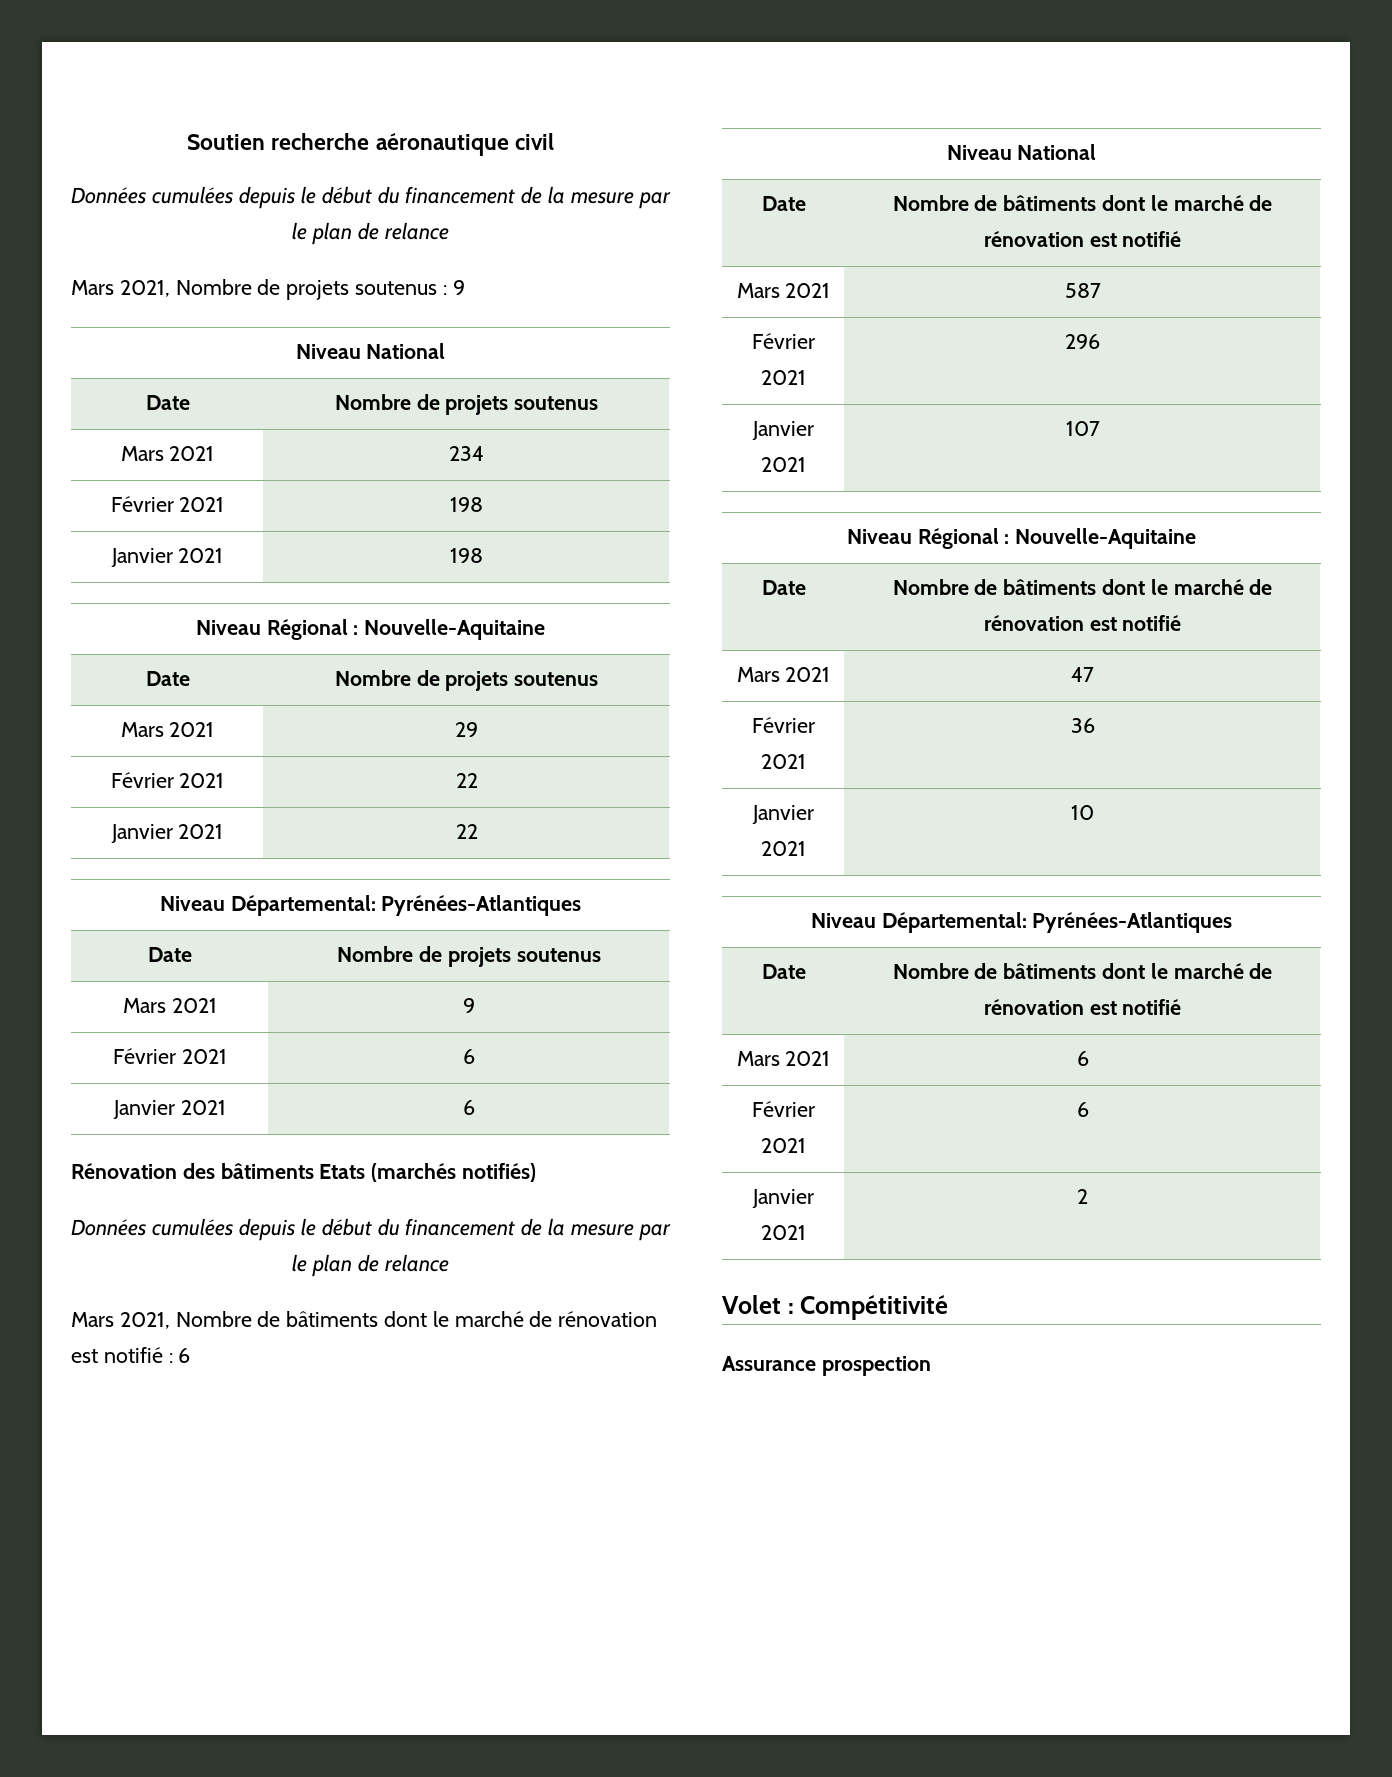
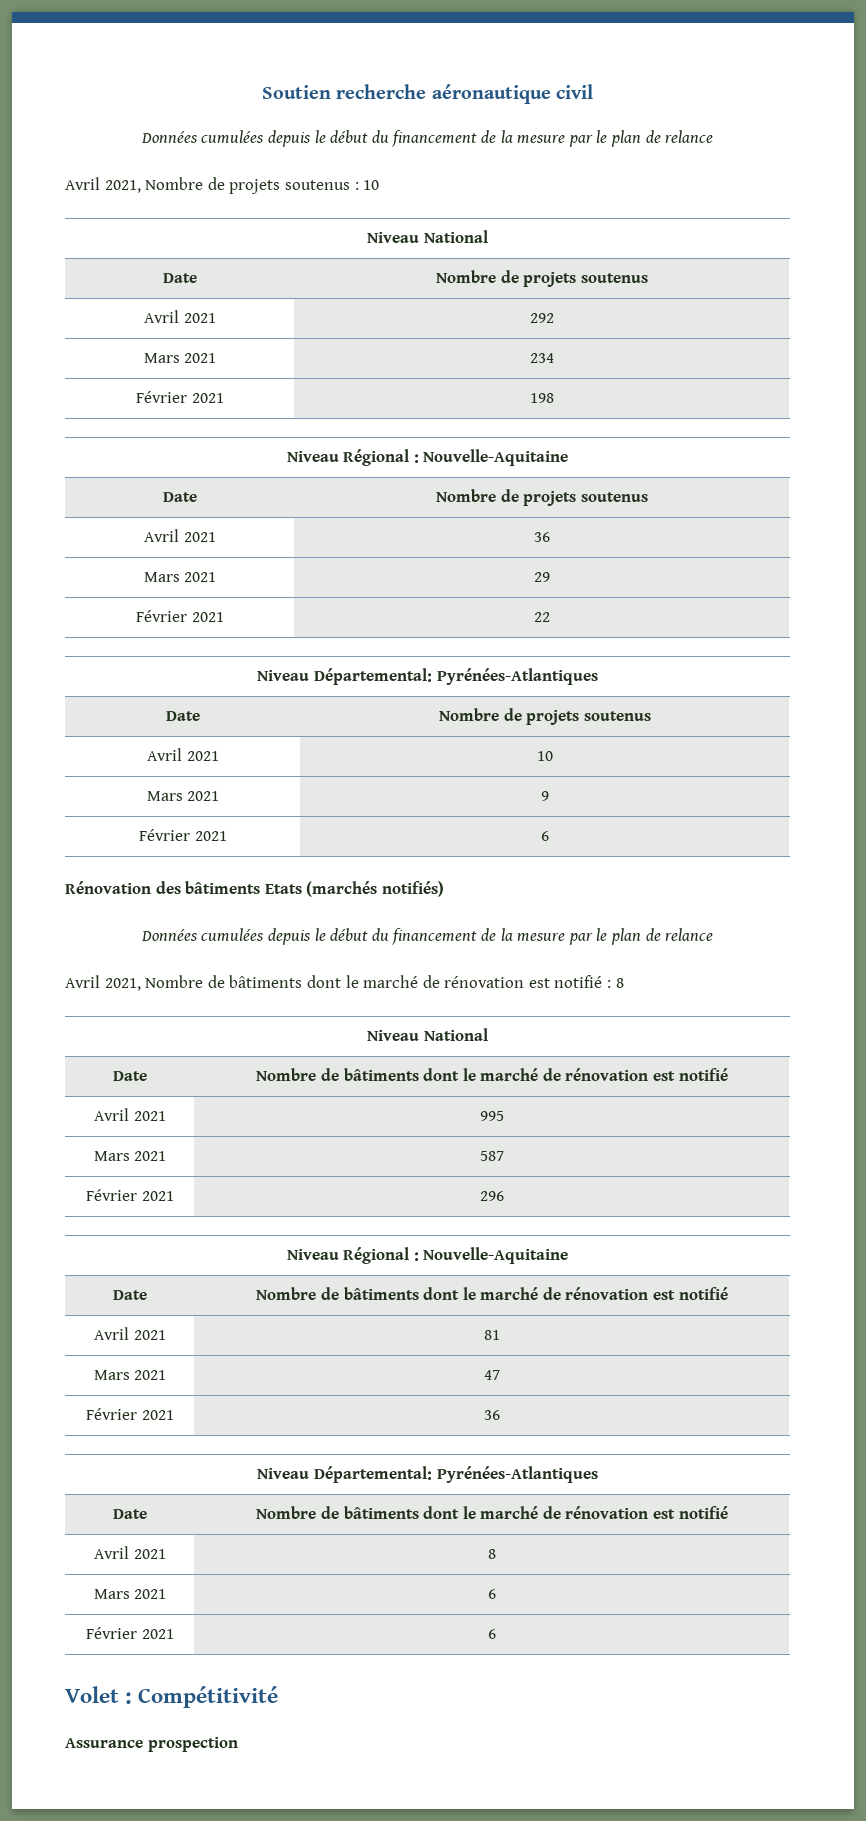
[71,280,114,295] Mars -> [65,177,100,190] Avril
[452,280,465,295] 9 -> [363,180,380,190] 10
(599, 403) none -> [144,310,216,323] [530,313,554,323] // Avril 2021 | 292
[110,548,224,567] [450,548,483,563] // Janvier 2021 | 198 -> (554, 398) none
(599, 679) none -> [144,529,216,542] [534,532,550,542] // Avril 2021 | 36
[110,824,224,843] [455,824,478,839] // Janvier 2021 | 22 -> (550, 617) none
(601, 955) none -> [147,748,219,761] [537,751,553,761] // Avril 2021 | 10
[113,1100,226,1119] [463,1100,475,1115] // Janvier 2021 | 6 -> (549, 836) none
[71,1312,114,1327] Mars -> [65,975,100,988] Avril
[178,1348,191,1363] 6 -> [615,978,624,988] 8
(1182, 239) none -> [94,1108,166,1121] [480,1111,504,1121] // Avril 2021 | 995
[752,421,814,440] [761,457,806,472] [1065,421,1100,436] // Janvier 2021 | 107 -> (504, 1196) none
(1182, 623) none -> [94,1327,166,1340] [484,1330,500,1340] // Avril 2021 | 81
[752,805,814,824] [761,841,806,856] [1071,805,1094,820] // Janvier 2021 | 10 -> (500, 1415) none
(1182, 1007) none -> [94,1546,166,1559] [488,1549,496,1559] // Avril 2021 | 8
[752,1189,814,1208] [761,1225,806,1240] [1077,1189,1088,1204] // Janvier 2021 | 2 -> (496, 1634) none

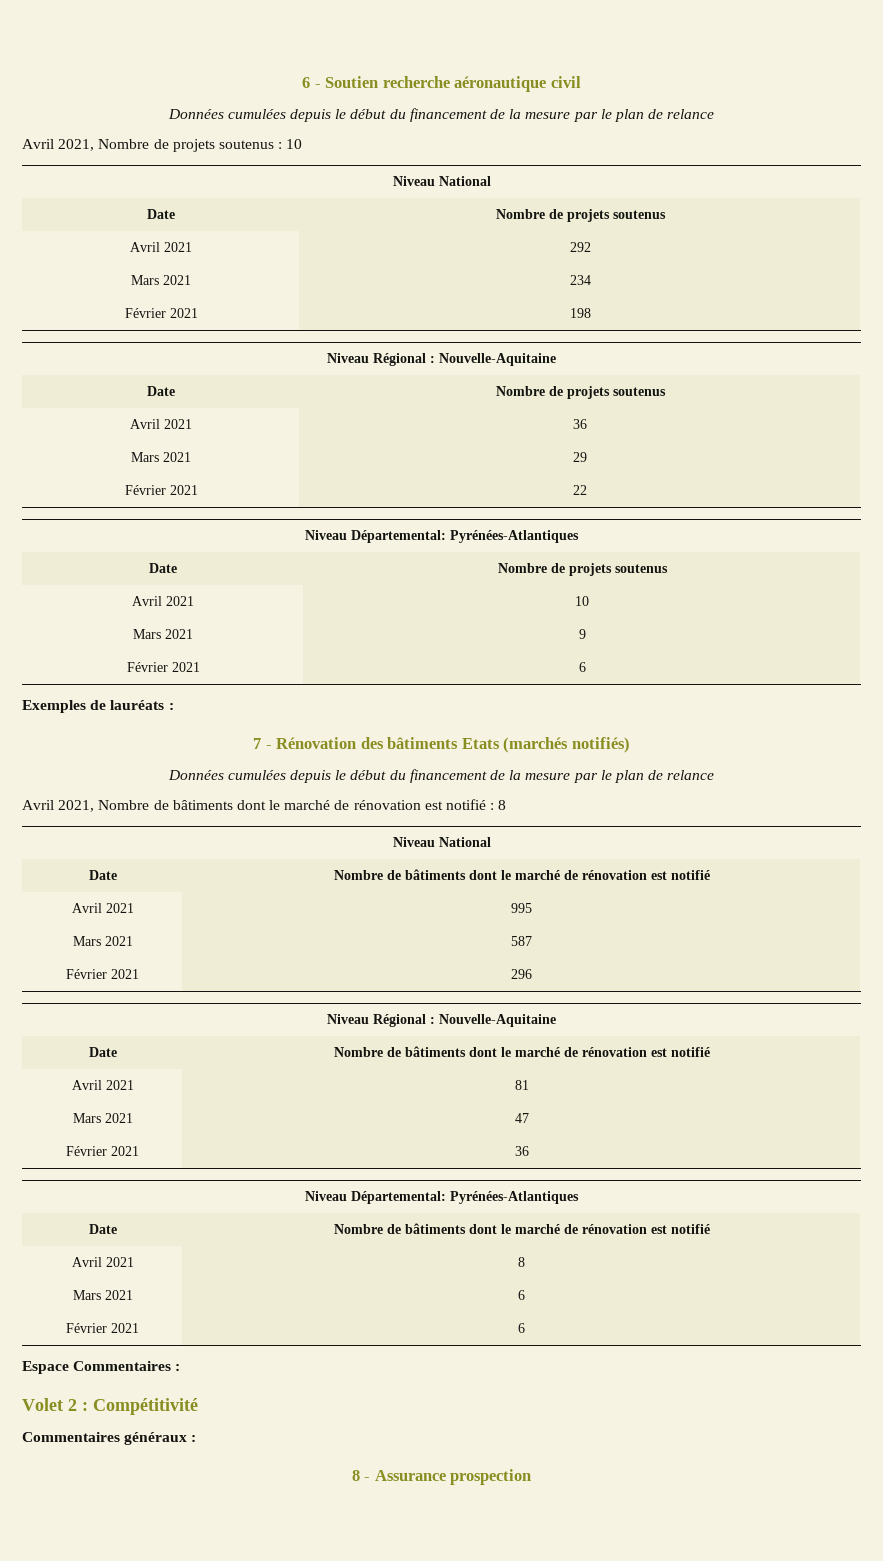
(262, 92) none -> [302,77,321,88] 6 -
(549, 836) none -> [22,700,174,713] [253,738,272,749] Exemples de lauréats : // 7 -
(496, 1634) none -> [22,1361,181,1374] // Espace Commentaires :
(119, 1694) none -> [68,1399,77,1411] 2
(279, 1697) none -> [22,1432,197,1445] [351,1470,371,1481] Commentaires généraux : // 8 -

